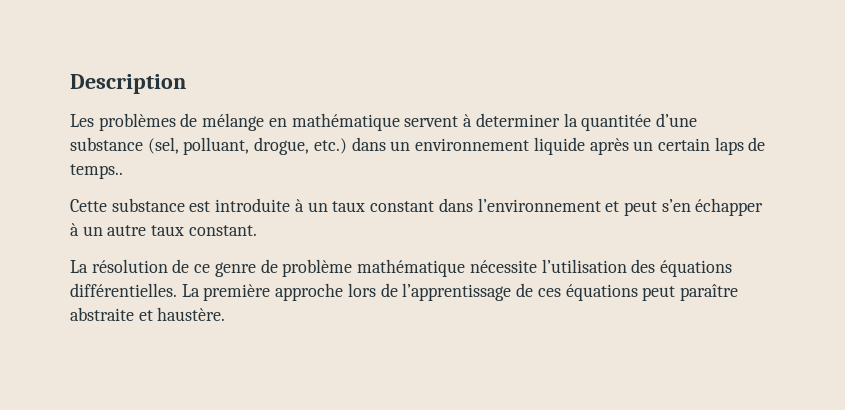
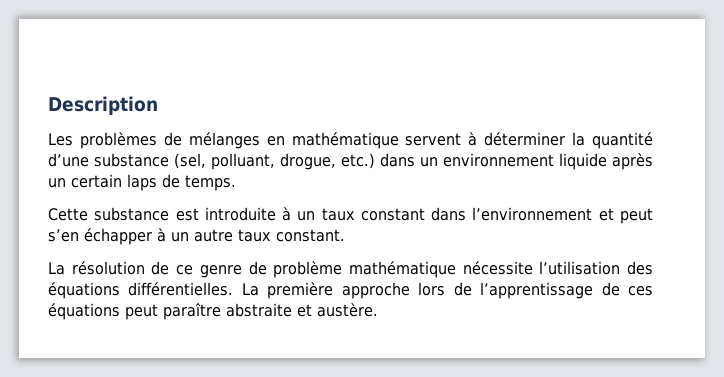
[202,113,265,131] mélange -> [188,132,260,149] mélanges
[475,113,652,131] determiner la quantitée -> [484,132,653,149] déterminer la quantité
[70,164,123,179] temps.. -> [185,175,236,191] temps.
[157,307,226,321] haustère. -> [317,303,378,317] austère.

